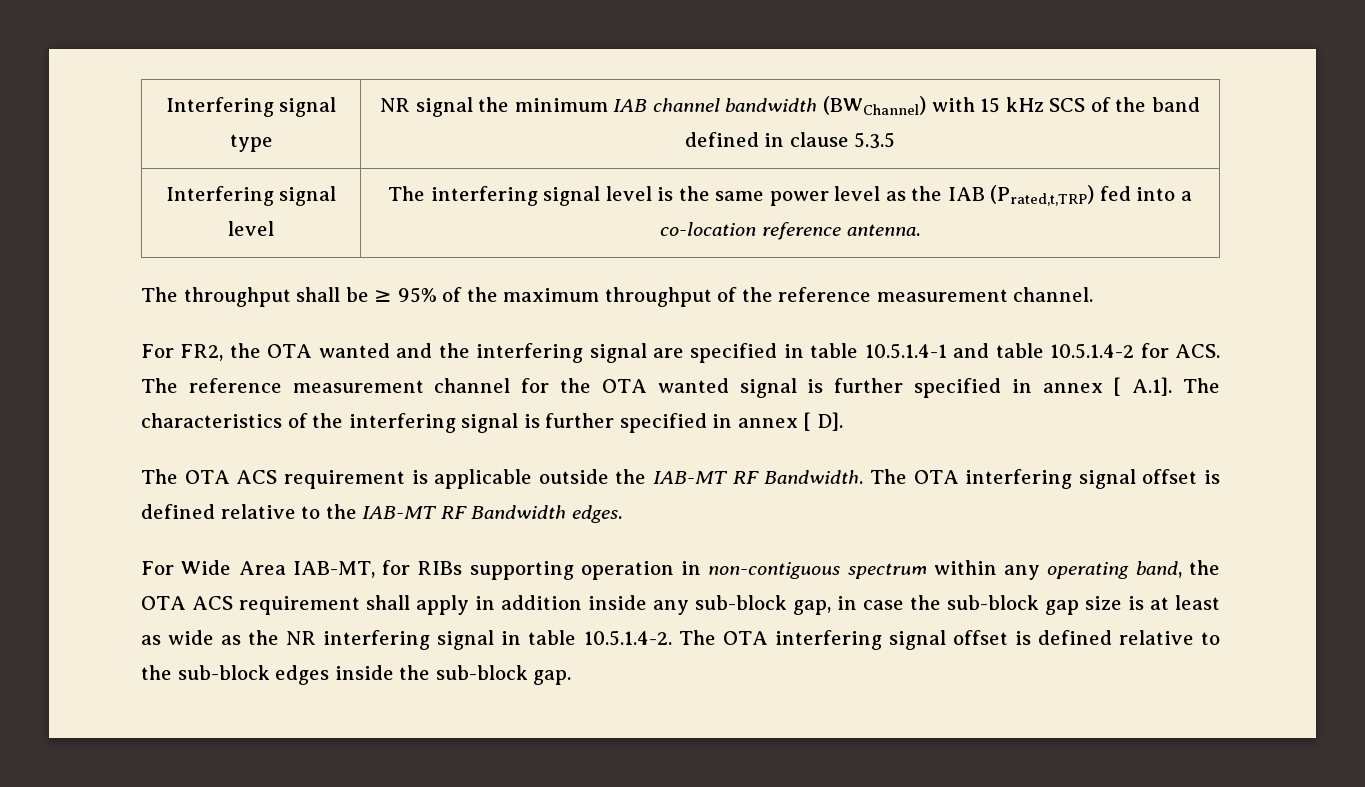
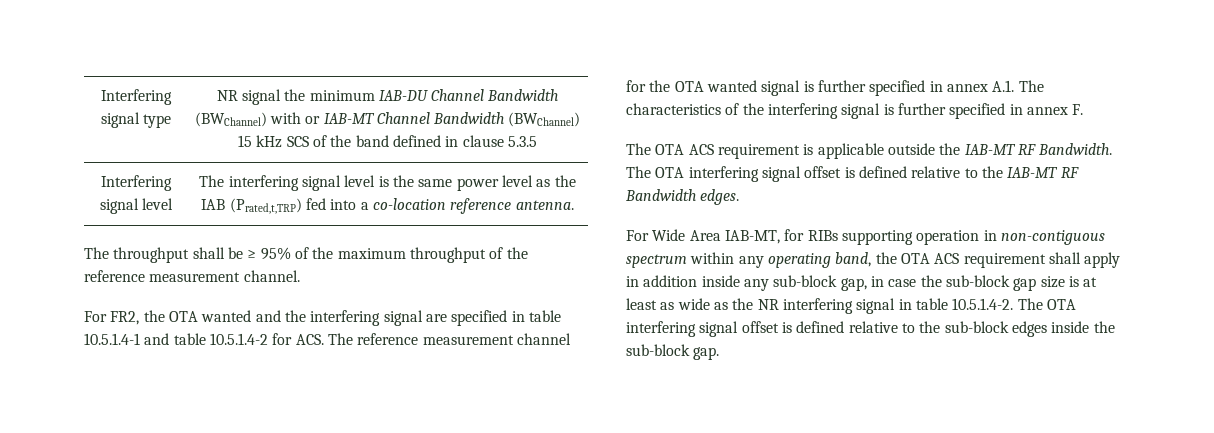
[613,96,975,115] IAB channel bandwidth (BWChannel) with -> [378,89,559,101] [194,112,581,127] IAB-DU Channel Bandwidth (BWChannel) with or IAB-MT Channel Bandwidth (BWChannel)
[1113,377,1173,396] [ A.1]. -> [992,80,1015,92] A.1.
[803,412,843,431] [ D]. -> [1072,104,1084,115] F.

